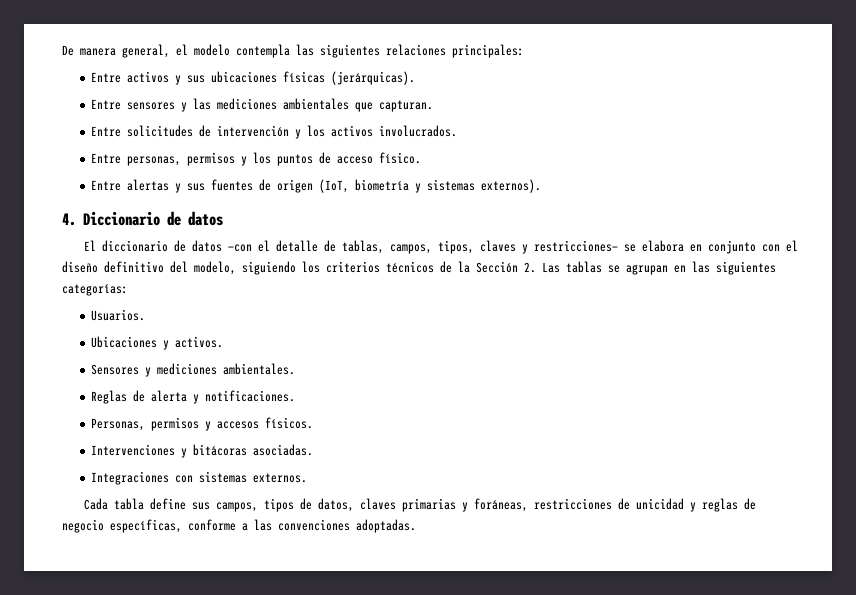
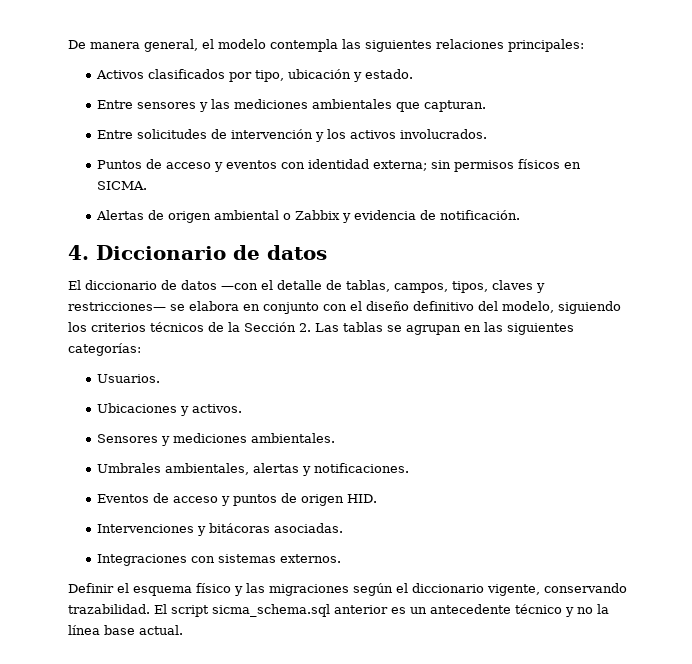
[91,71,416,85] Entre activos y sus ubicaciones físicas (jerárquicas). -> [96,69,414,82] Activos clasificados por tipo, ubicación y estado.
[91,152,422,166] [91,179,542,193] Entre personas, permisos y los puntos de acceso físico. // Entre alertas y sus fuentes de origen (IoT, biometría y sistemas externos). -> [97,159,582,172] [97,181,148,190] [96,210,521,223] Puntos de acceso y eventos con identidad externa; sin permisos físicos en SICMA. // Alertas de origen ambiental o Zabbix y evidencia de notificación.
[91,390,188,404] Reglas de alerta -> [97,463,300,475] Umbrales ambientales, alertas
[91,417,314,431] Personas, permisos y accesos físicos. -> [97,493,378,506] Eventos de acceso y puntos de origen HID.
[83,498,756,512] [62,519,416,533] Cada tabla define sus campos, tipos de datos, claves primarias y foráneas, restricciones de unicidad y reglas de negocio específicas, conforme a las convenciones adoptadas. -> [68,583,627,596] [68,604,609,617] [68,625,183,635] Definir el esquema físico y las migraciones según el diccionario vigente, conservando trazabilidad. El script sicma_schema.sql anterior es un antecedente técnico y no la línea base actual.

